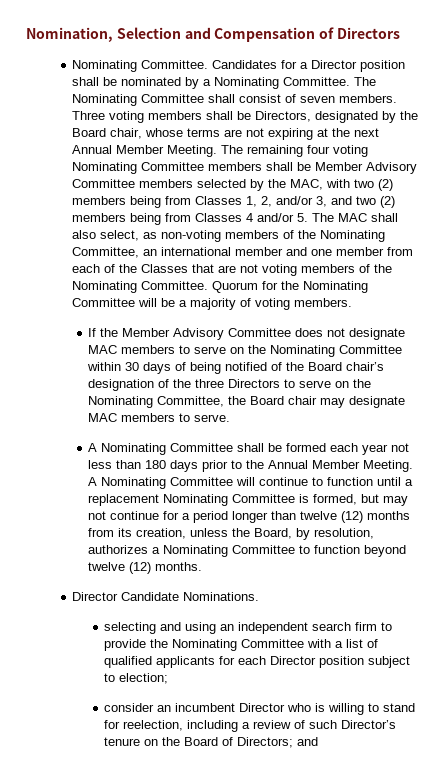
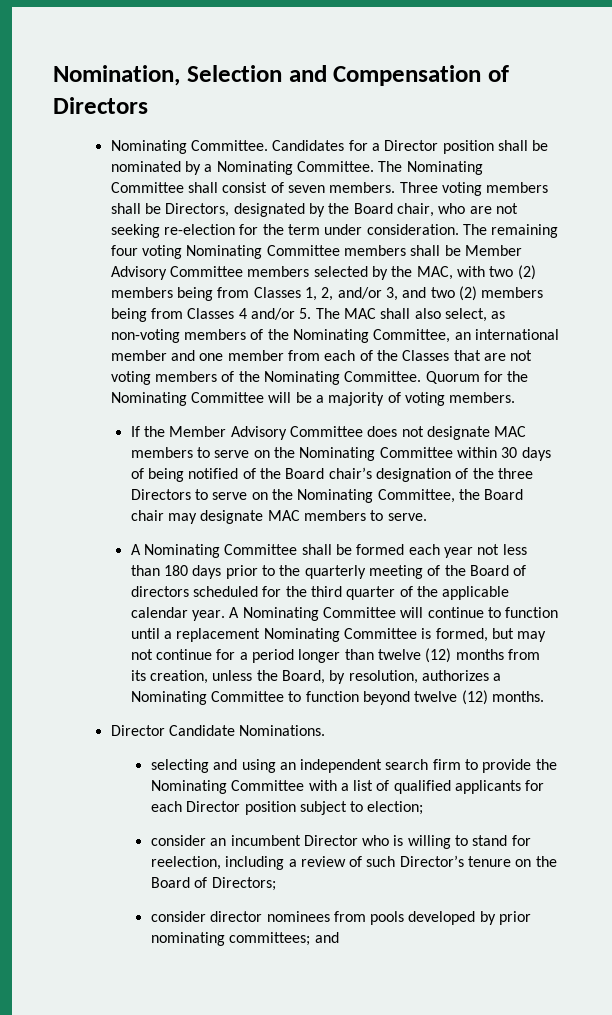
[145,128,380,140] [72,145,218,157] whose terms are not expiring at the next Annual Member Meeting. -> [438,203,518,214] [110,224,459,238] who are not seeking re-election for the term under consideration.
[268,460,414,472] Annual Member Meeting. -> [304,565,527,579] [130,586,510,600] [130,607,226,621] quarterly meeting of the Board of directors scheduled for the third quarter of the applicable calendar year.
(294, 742) none -> [150,911,532,925] [150,932,311,946] // consider director nominees from pools developed by prior nominating committees;

